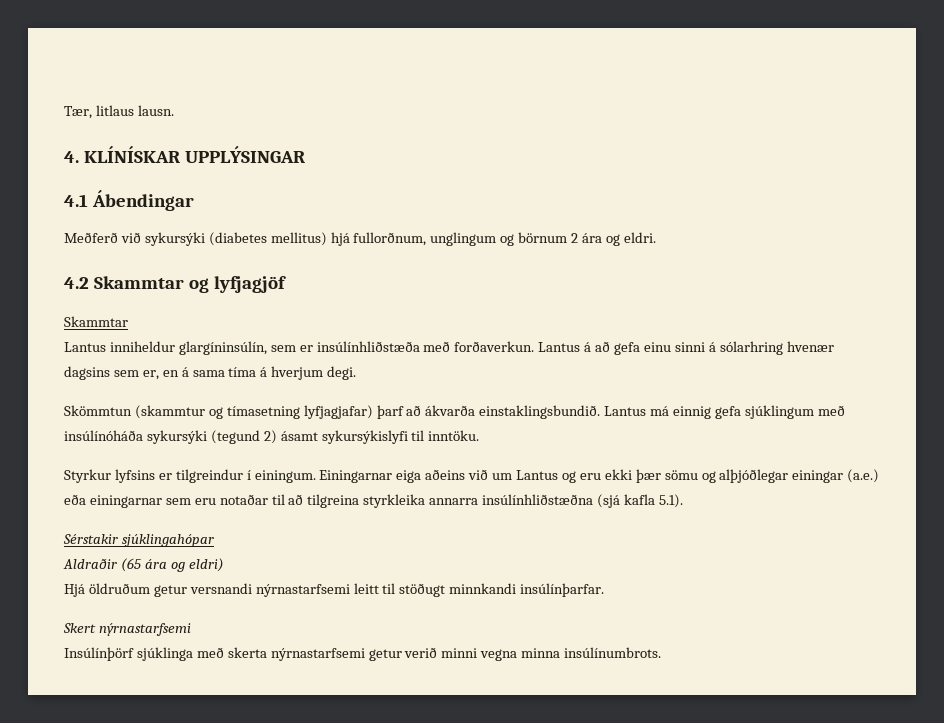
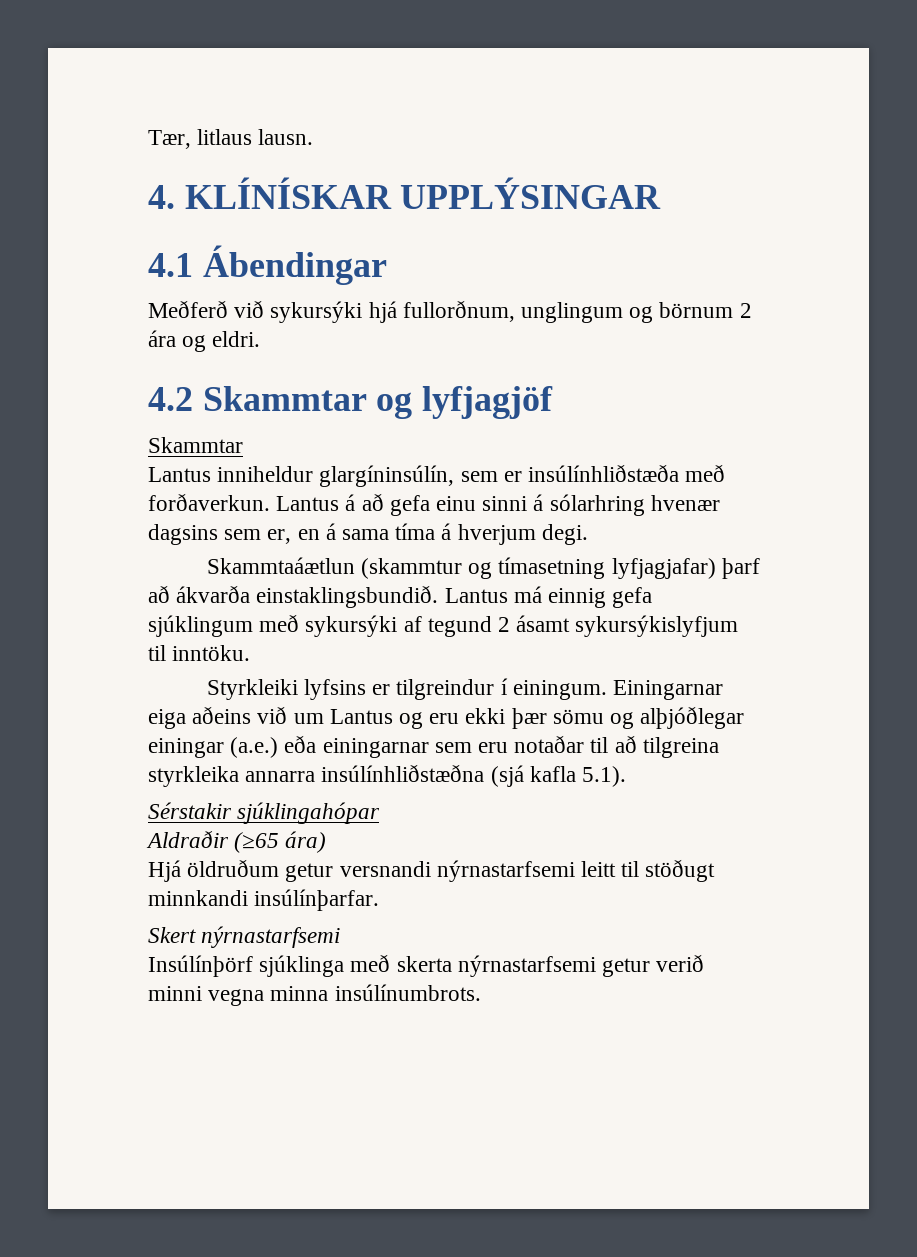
[208,232,327,246] (diabetes mellitus) -> (363, 312) none
[64,405,132,416] Skömmtun -> [206,557,355,574] Skammtaáætlun
[64,430,408,444] insúlínóháða sykursýki (tegund 2) ásamt sykursýkislyfi -> [305,615,739,637] sykursýki af tegund 2 ásamt sykursýkislyfjum
[64,469,111,483] Styrkur -> [206,679,298,700] Styrkleiki
[120,558,224,572] (65 ára og eldri) -> [234,831,327,853] (≥65 ára)

